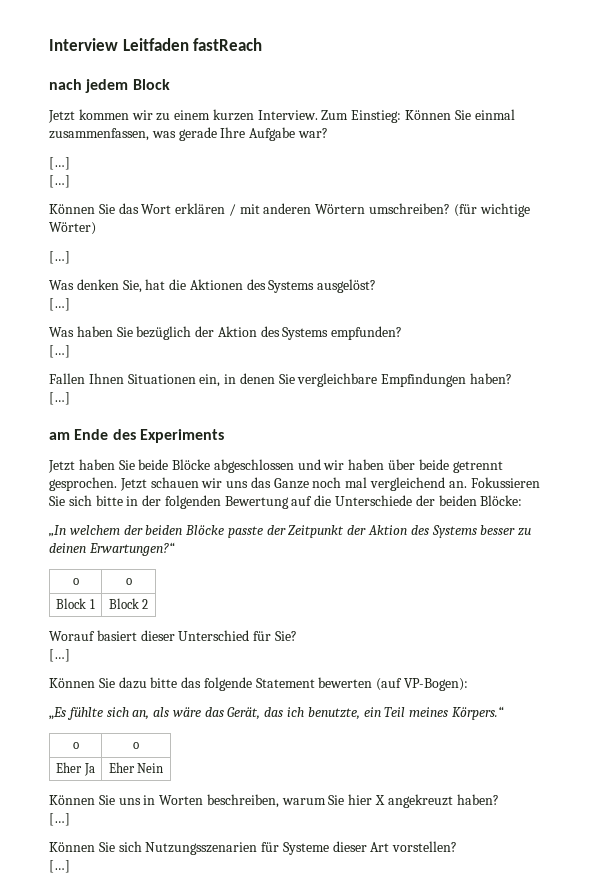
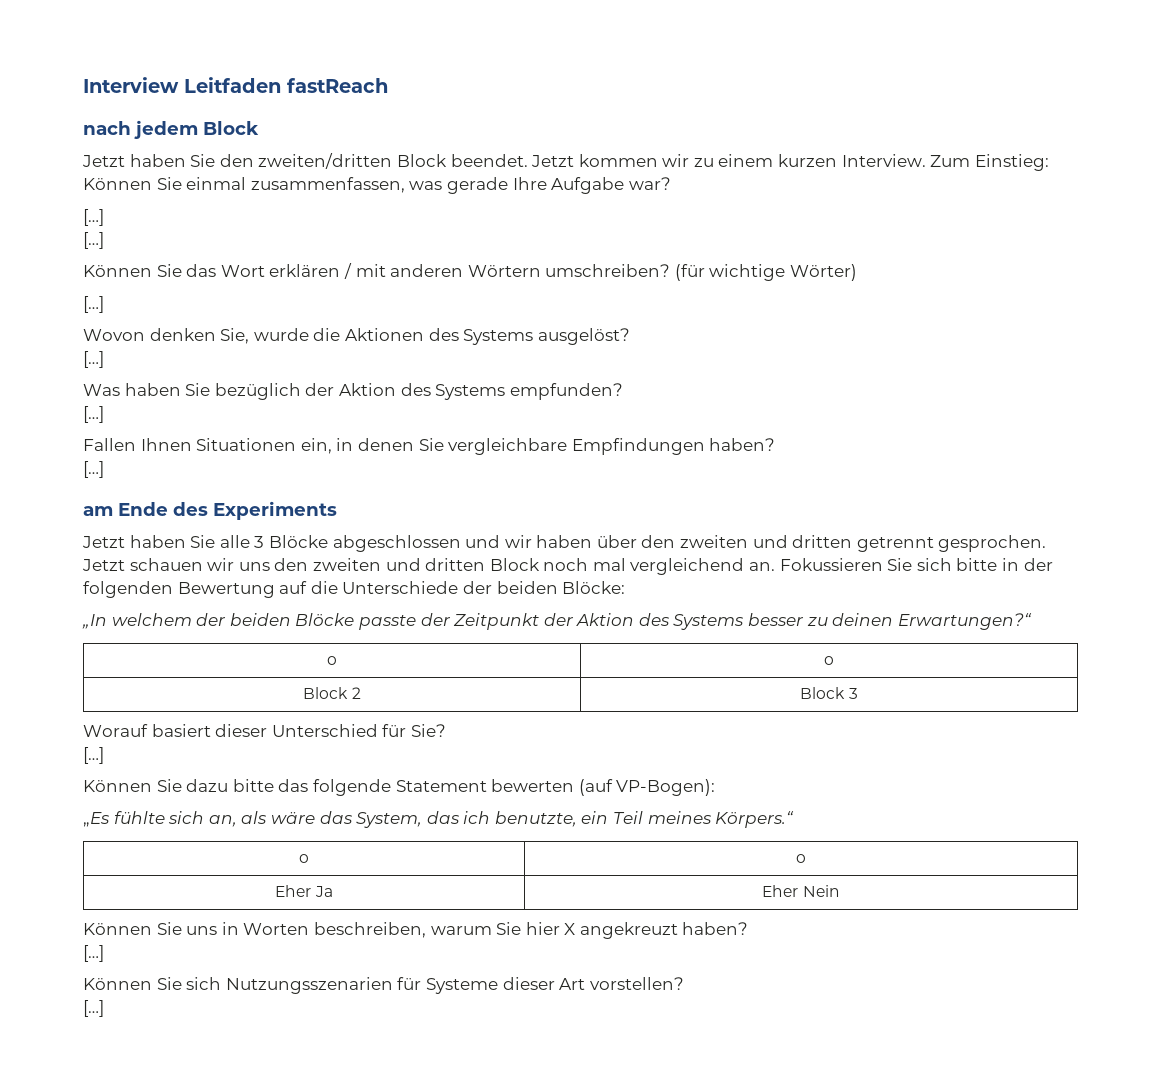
(75, 116) none -> [129,153,575,169] haben Sie den zweiten/dritten Block beendet. Jetzt
[49,280,74,290] Was -> [83,329,145,341] Wovon
[145,279,166,290] hat -> [253,328,309,341] wurde
[138,459,169,470] beide -> [219,535,265,548] alle 3
[418,459,449,470] beide -> [641,535,853,548] den zweiten und dritten
[250,477,309,489] das Ganze -> [274,558,540,571] den zweiten und dritten Block
[89,599,95,609] [108,598,149,609] 1 | Block 2 -> [351,687,361,699] [800,687,858,699] 2 | Block 3
[227,707,261,720] Gerät, -> [356,812,423,828] System,

